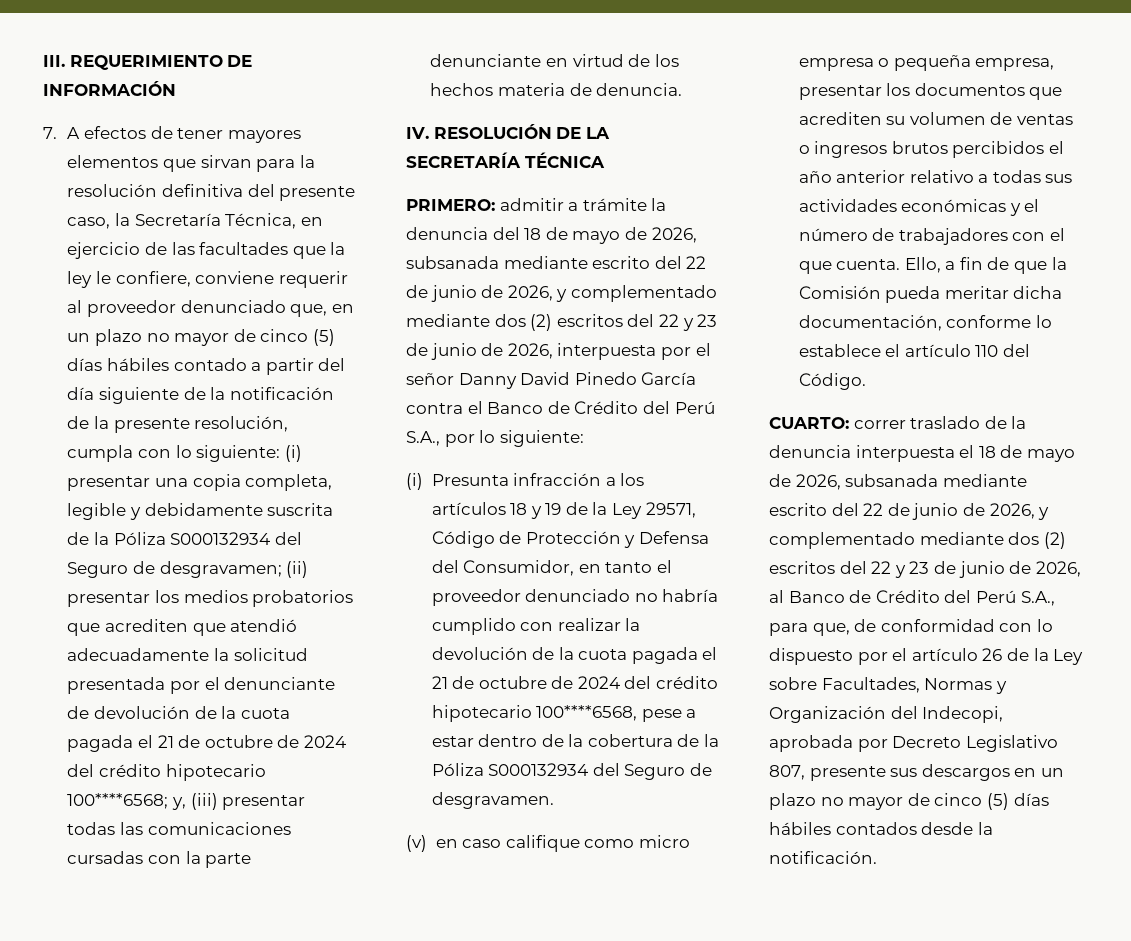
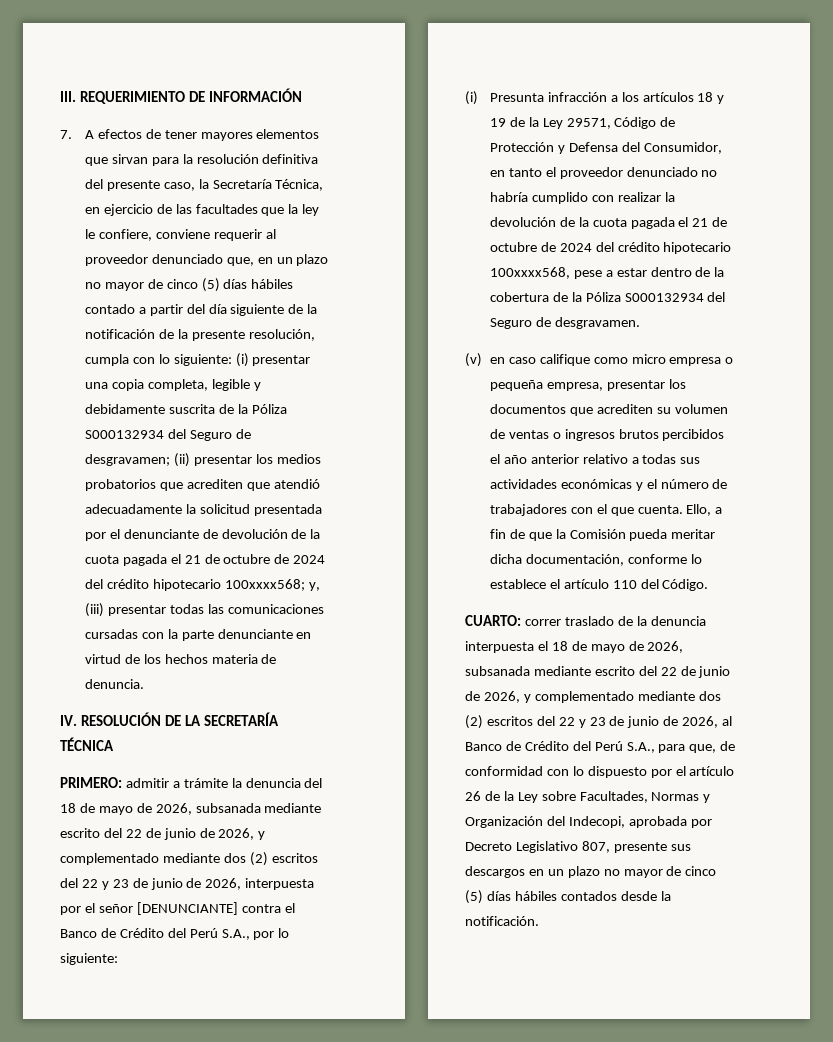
[67,793,169,809] 100****6568; -> [224,579,305,591] 100xxxx568;
[458,372,697,389] Danny David Pinedo García -> [136,902,238,915] [DENUNCIANTE]
[536,705,638,721] 100****6568, -> [489,267,570,279] 100xxxx568,

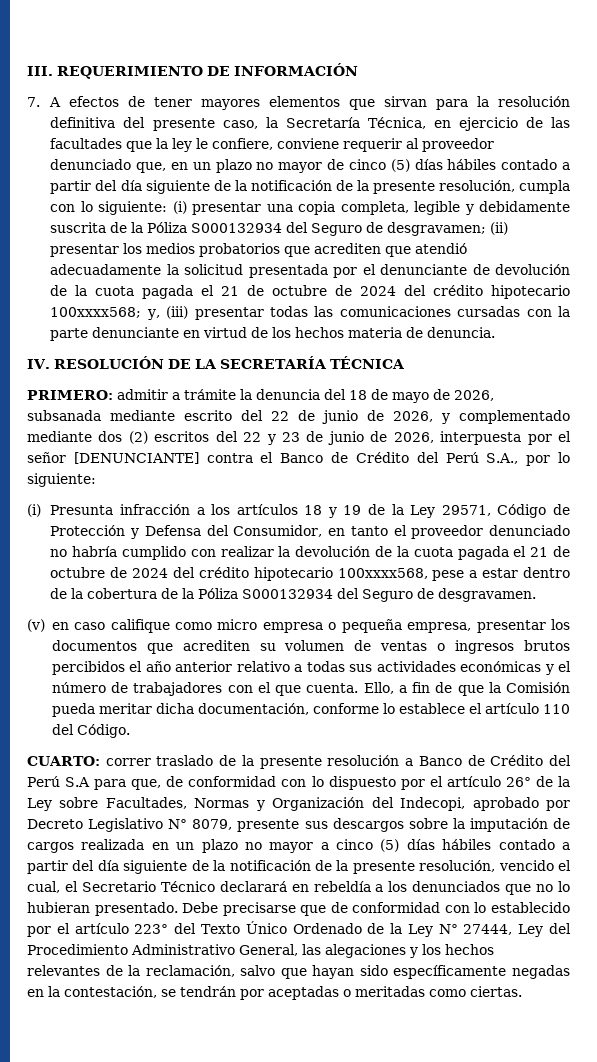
[650,616,706,626] [465,641,684,653] [465,666,731,678] [465,691,721,703] [465,715,733,729] [465,741,655,753] denuncia interpuesta el 18 de mayo de 2026, subsanada mediante escrito del 22 de junio de 2026, y complementado mediante dos (2) escritos del 22 y 23 de junio de 2026, al Banco de Crédito del Perú S.A., -> [259,755,572,769] [27,776,91,787] presente resolución a Banco de Crédito del Perú S.A
[465,791,481,801] 26 -> [505,777,531,787] 26°
[628,816,687,828] aprobada -> [472,797,539,811] aprobado
[581,841,610,853] 807, -> [168,819,233,830] N° 8079,
[528,866,717,878] [465,890,671,904] [465,916,539,926] en un plazo no mayor de cinco (5) días hábiles contados desde la notificación. -> [408,818,571,832] [27,839,570,853] [27,860,572,874] [27,881,570,895] [27,902,570,916] [27,921,571,937] [27,944,494,958] [27,965,570,979] [27,986,522,1000] sobre la imputación de cargos realizada en un plazo no mayor a cinco (5) días hábiles contado a partir del día siguiente de la notificación de la presente resolución, vencido el cual, el Secretario Técnico declarará en rebeldía a los denunciados que no lo hubieran presentado. Debe precisarse que de conformidad con lo establecido por el artículo 223° del Texto Único Ordenado de la Ley N° 27444, Ley del Procedimiento Administrativo General, las alegaciones y los hechos relevantes de la reclamación, salvo que hayan sido específicamente negadas en la contestación, se tendrán por aceptadas o meritadas como ciertas.

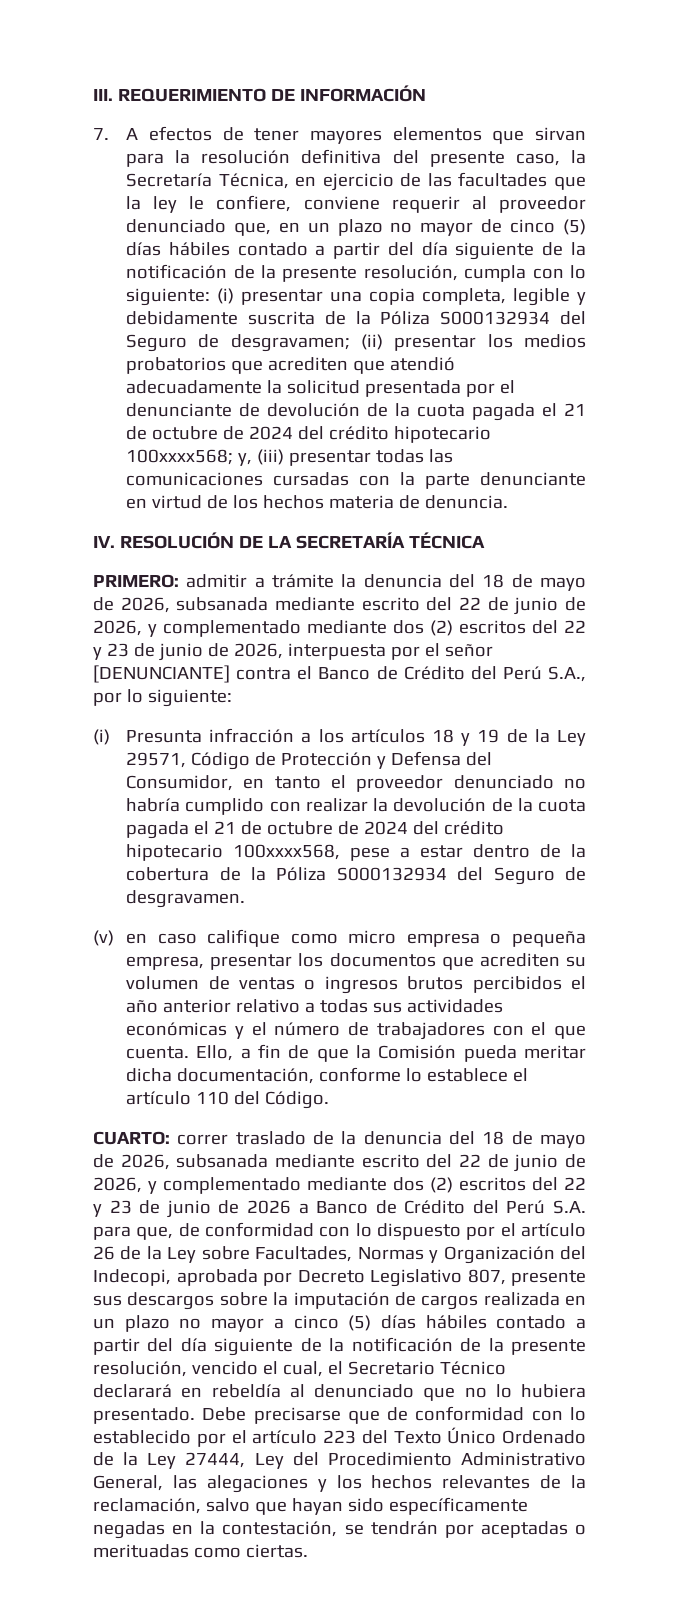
[259,755,400,769] presente resolución -> [363,1131,586,1148] [93,1154,587,1172] [93,1177,586,1194] [93,1200,291,1218] denuncia del 18 de mayo de 2026, subsanada mediante escrito del 22 de junio de 2026, y complementado mediante dos (2) escritos del 22 y 23 de junio de 2026
[65,777,91,787] S.A -> [553,1200,586,1214] S.A.
[505,777,531,787] 26° -> [93,1246,115,1260] 26
[472,797,539,811] aprobado -> [176,1269,258,1286] aprobada
[168,819,233,830] N° 8079, -> [467,1269,506,1285] 807,
[375,881,501,892] a los denunciados -> [289,1384,414,1398] al denunciado
[27,902,90,913] hubieran -> [521,1384,586,1398] hubiera
[134,924,169,934] 223° -> [323,1430,356,1444] 223
[438,924,458,934] N° -> (177, 1461) none
[355,986,425,997] meritadas -> [93,1544,189,1558] merituadas

